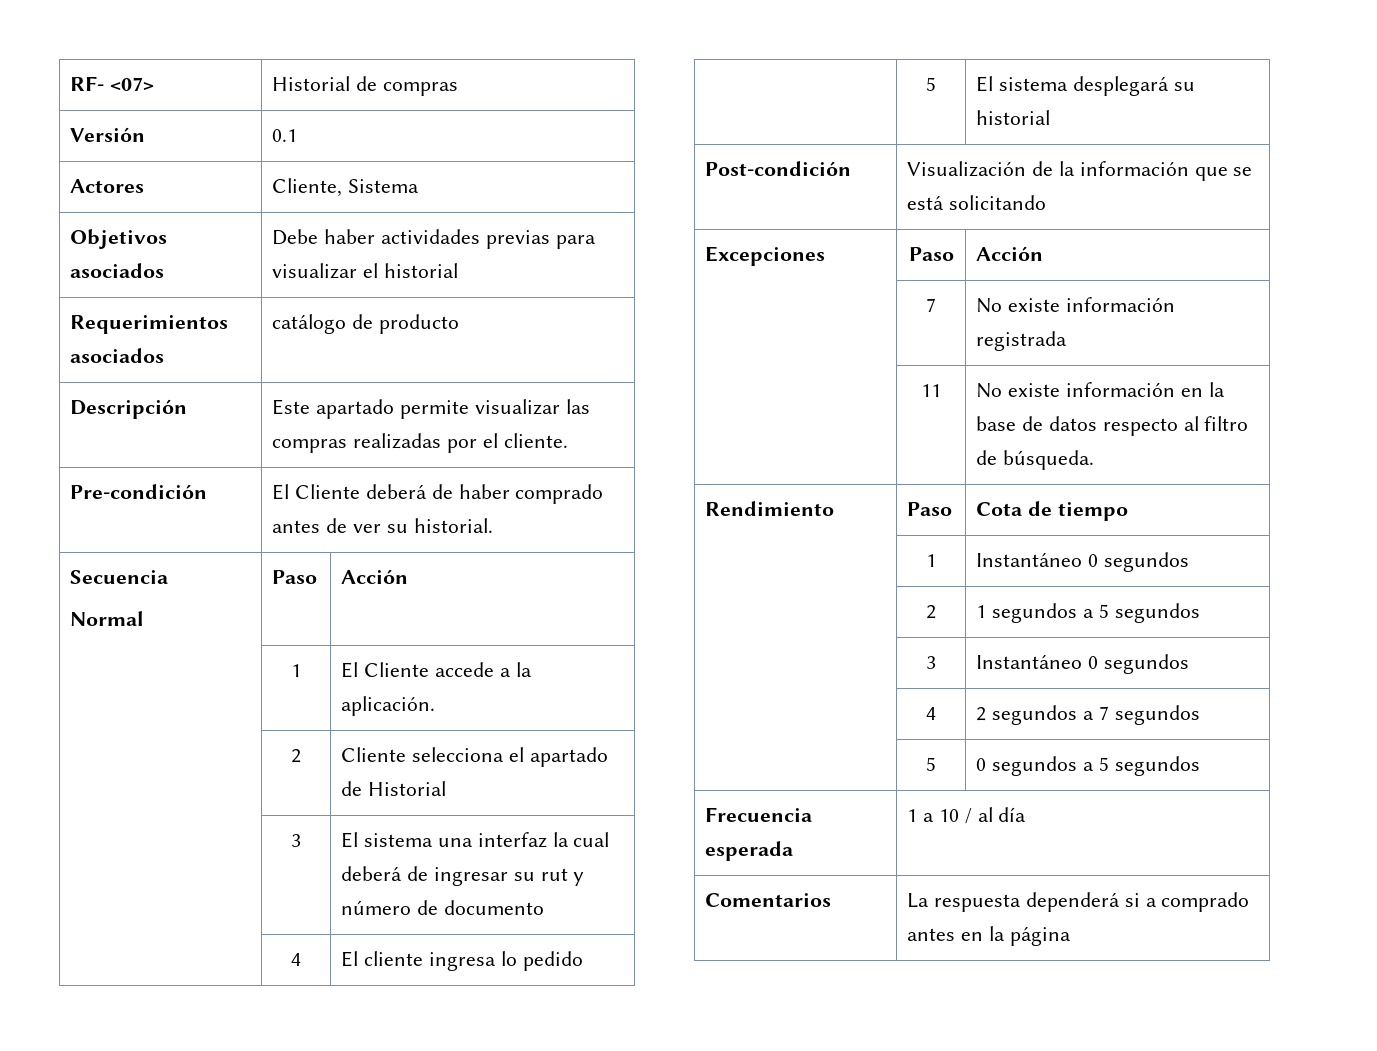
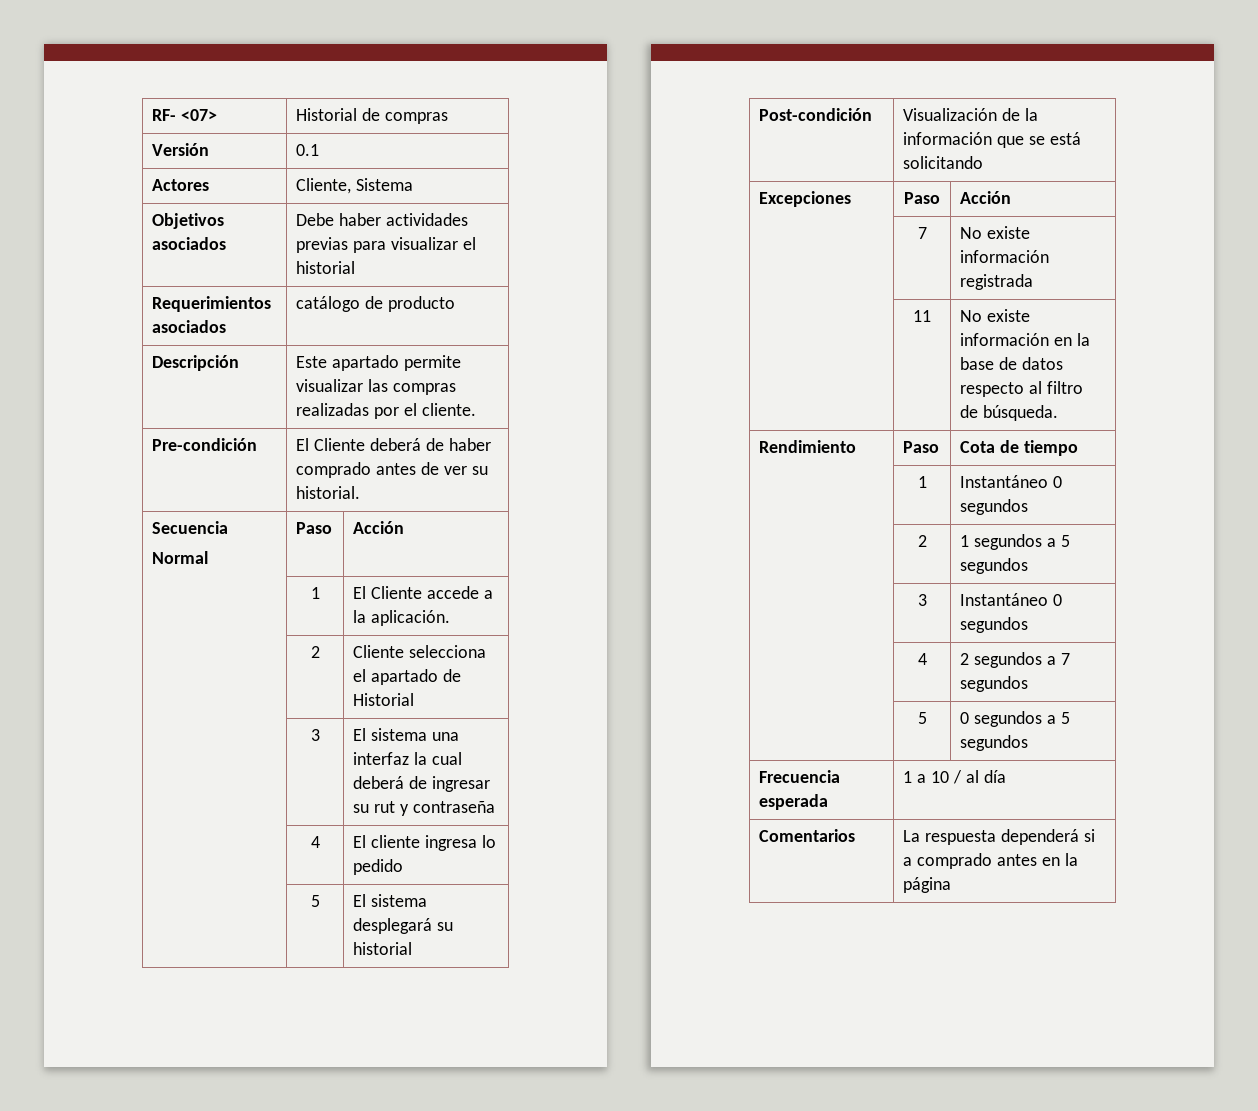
[341,900,544,915] número de documento -> [412,801,495,813] contraseña

